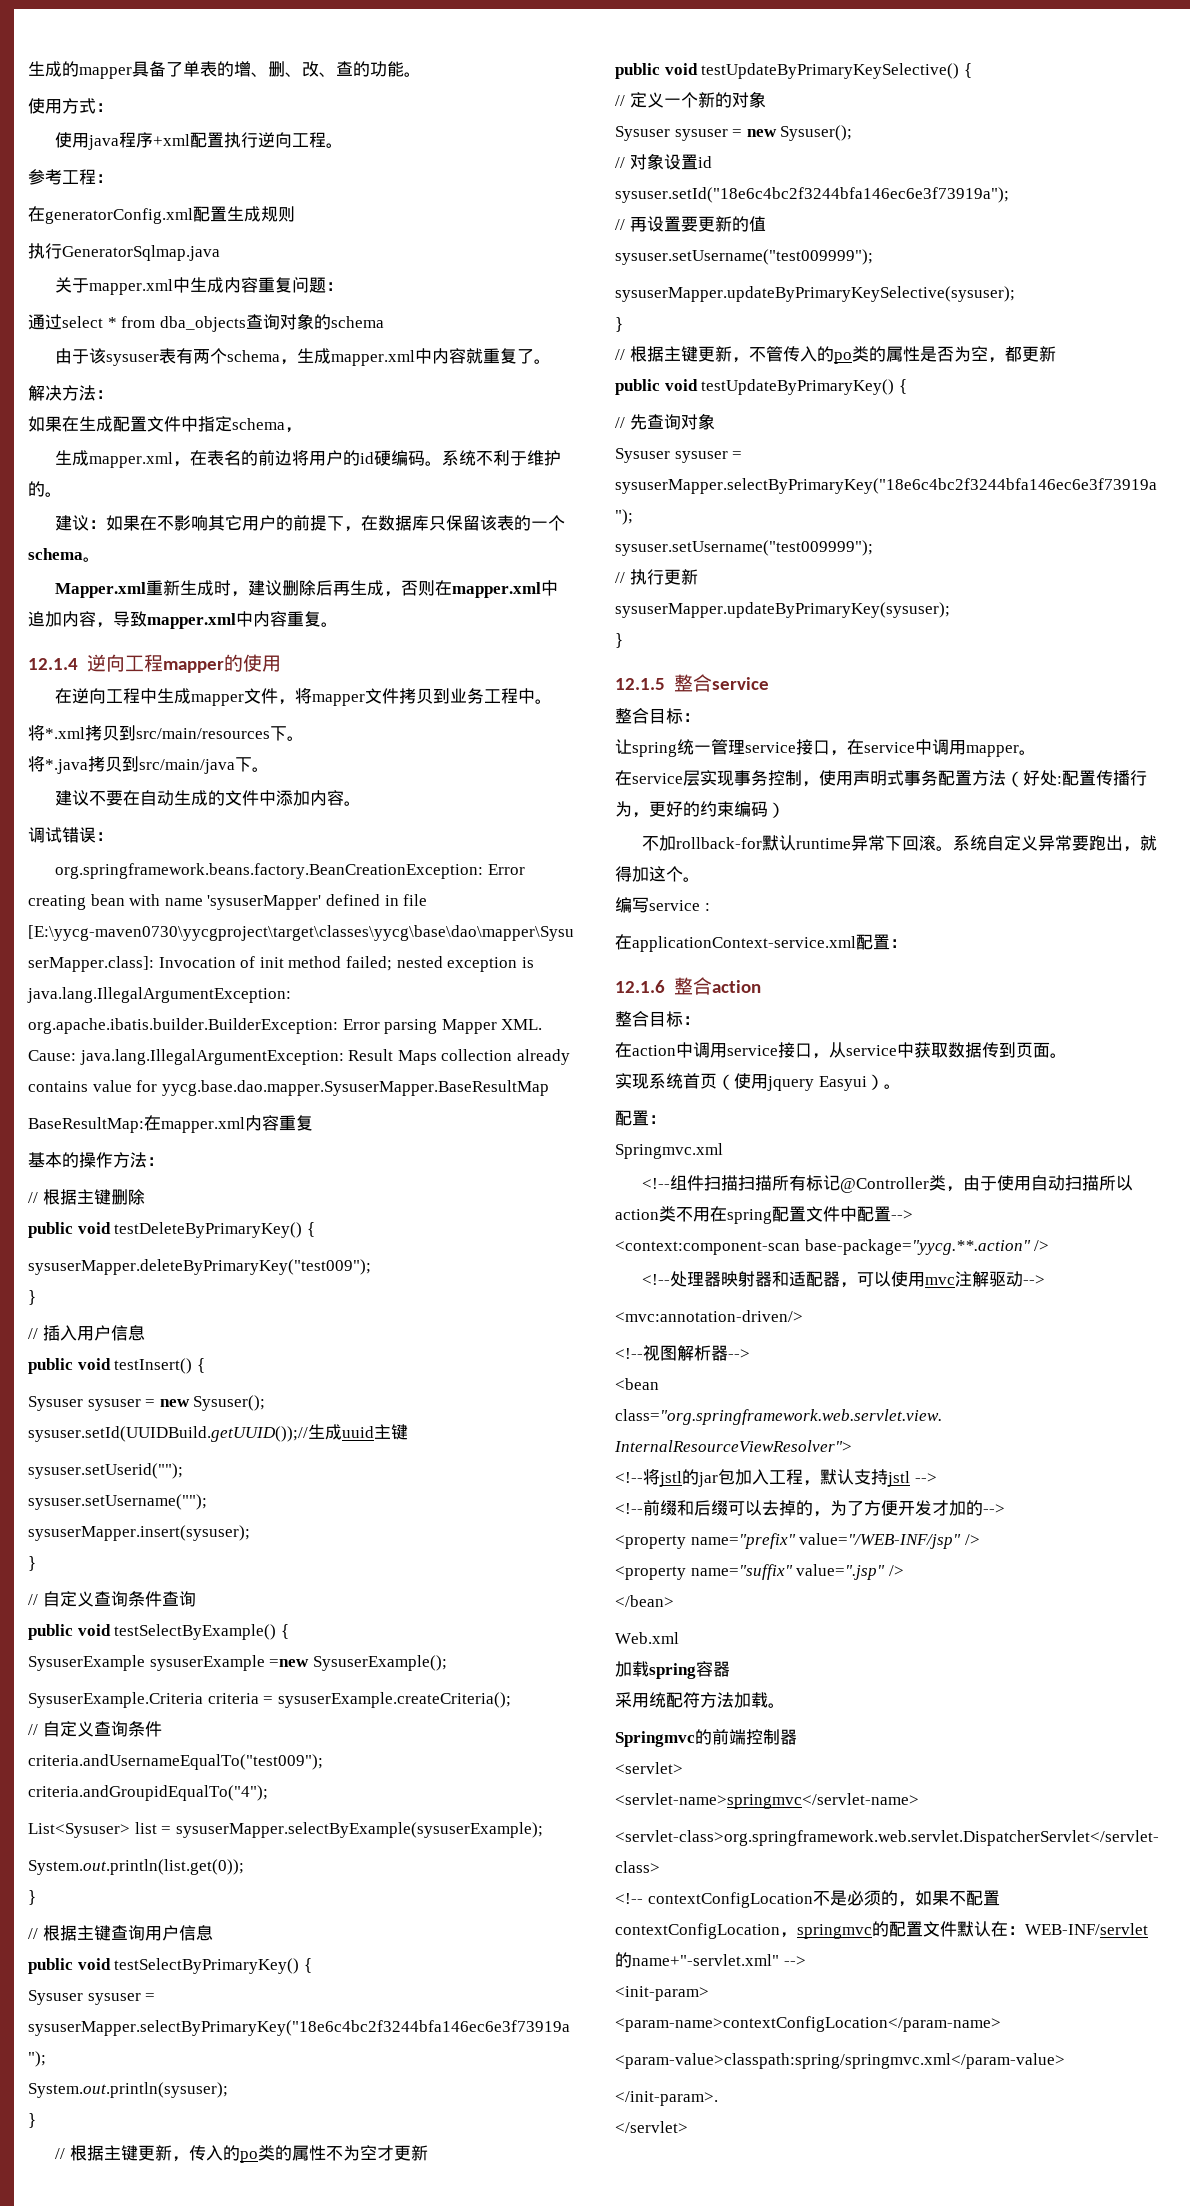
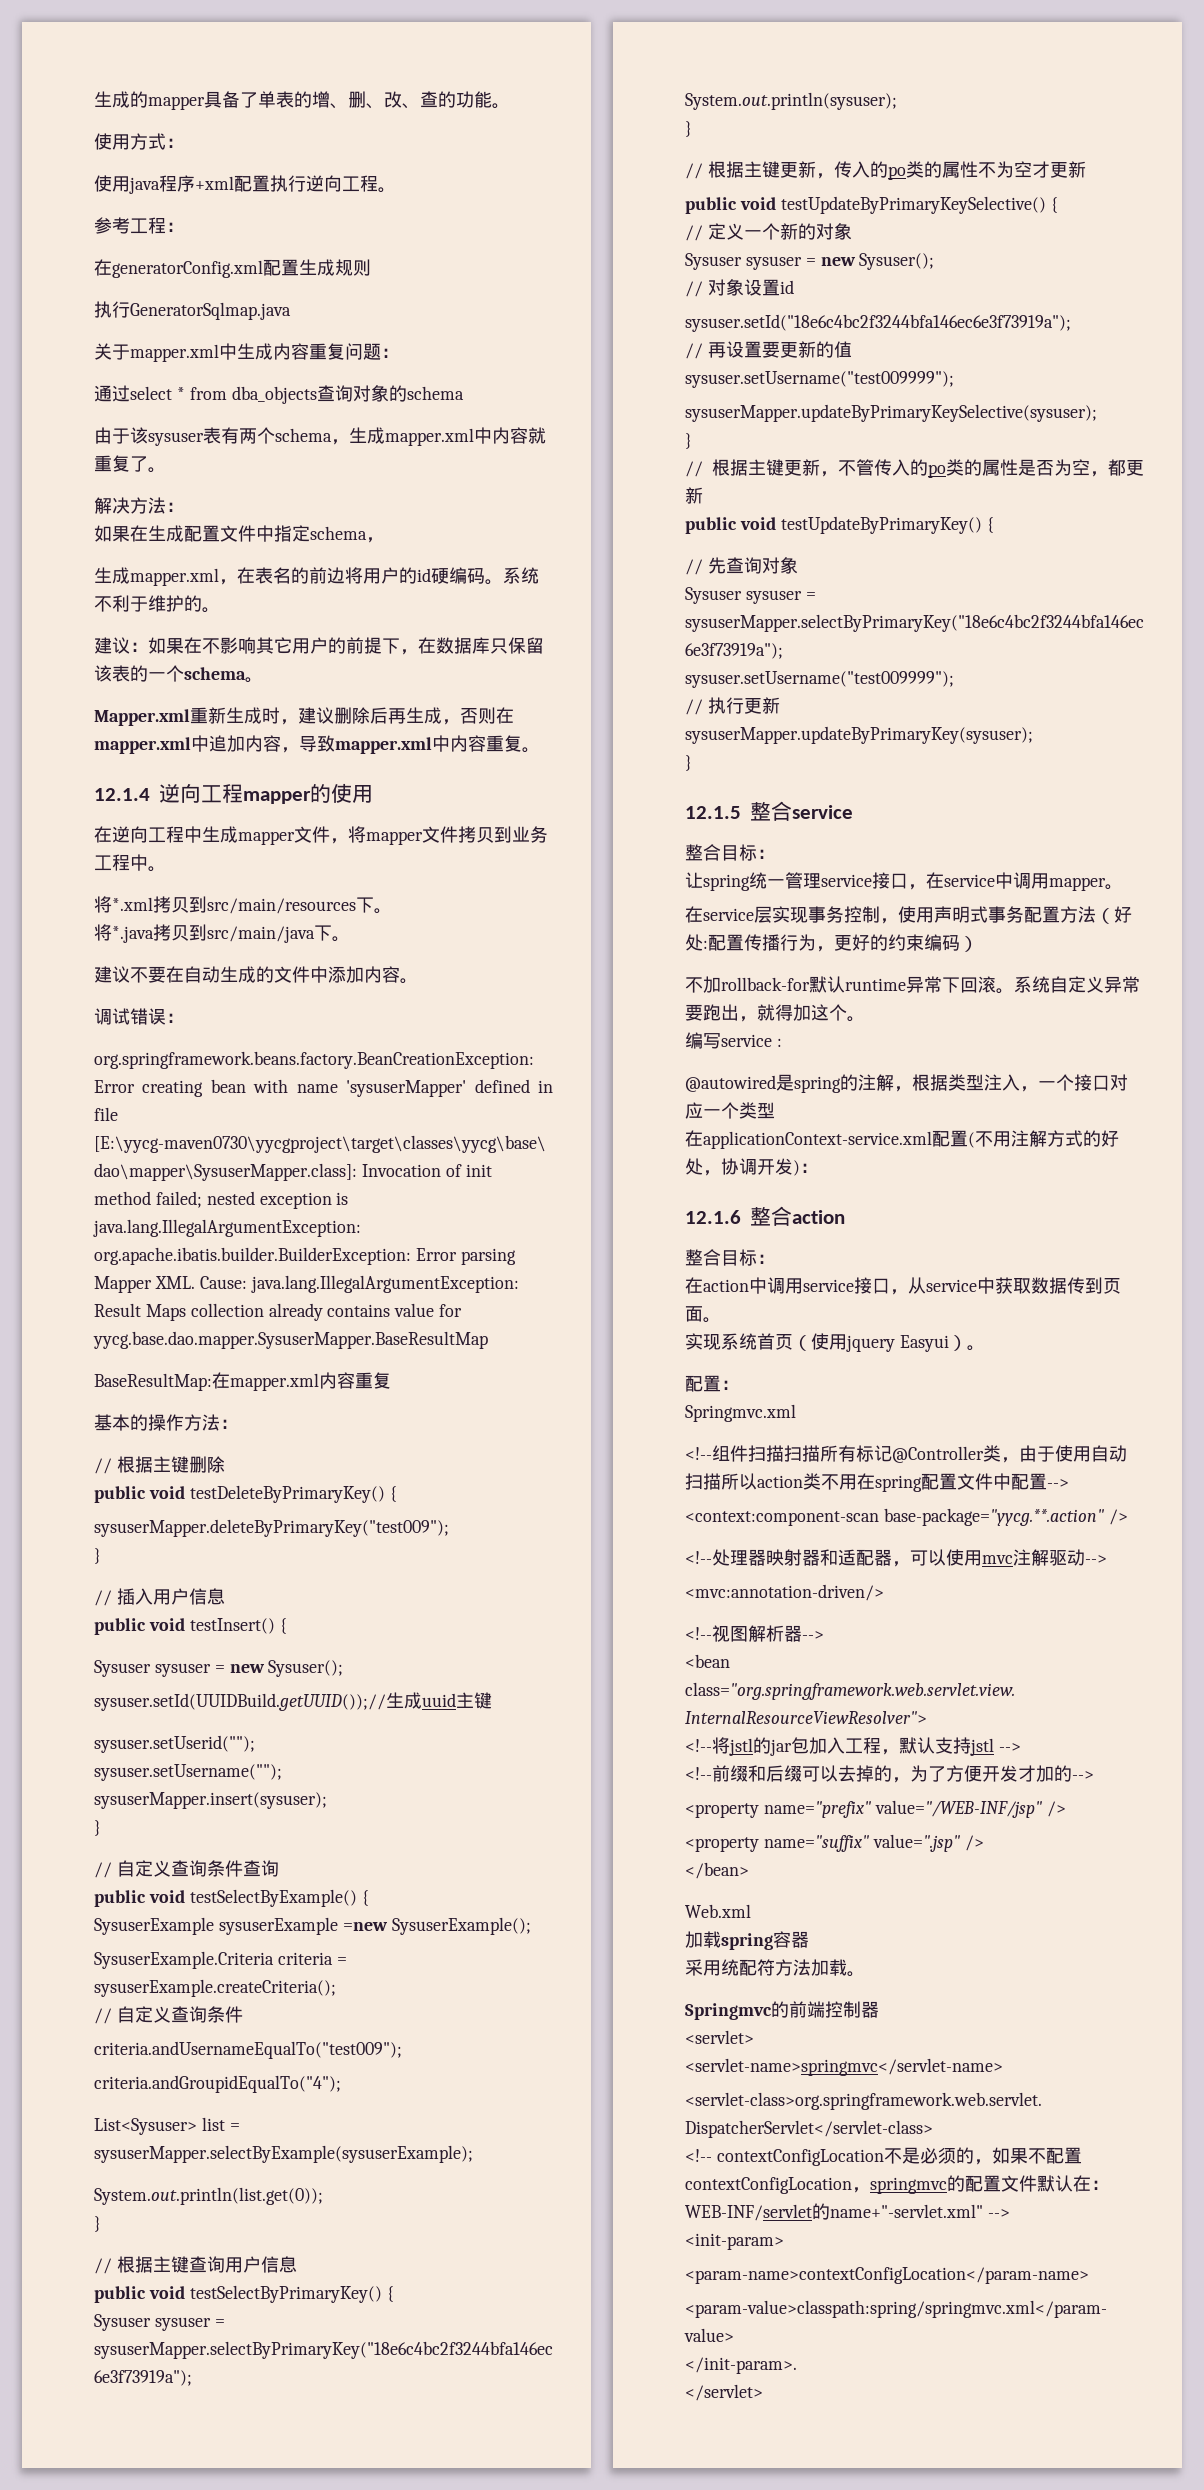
[615,934,890,952] 在applicationContext-service.xml配置 -> [685,1074,1128,1093] [685,1102,775,1119] [685,1130,1119,1149] [685,1158,800,1176] @autowired是spring的注解，根据类型注入，一个接口对应一个类型 // 在applicationContext-service.xml配置(不用注解方式的好处，协调开发)

